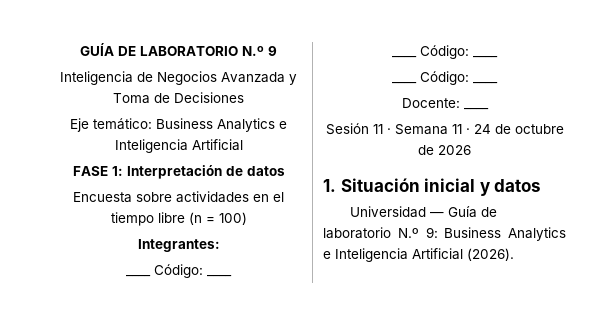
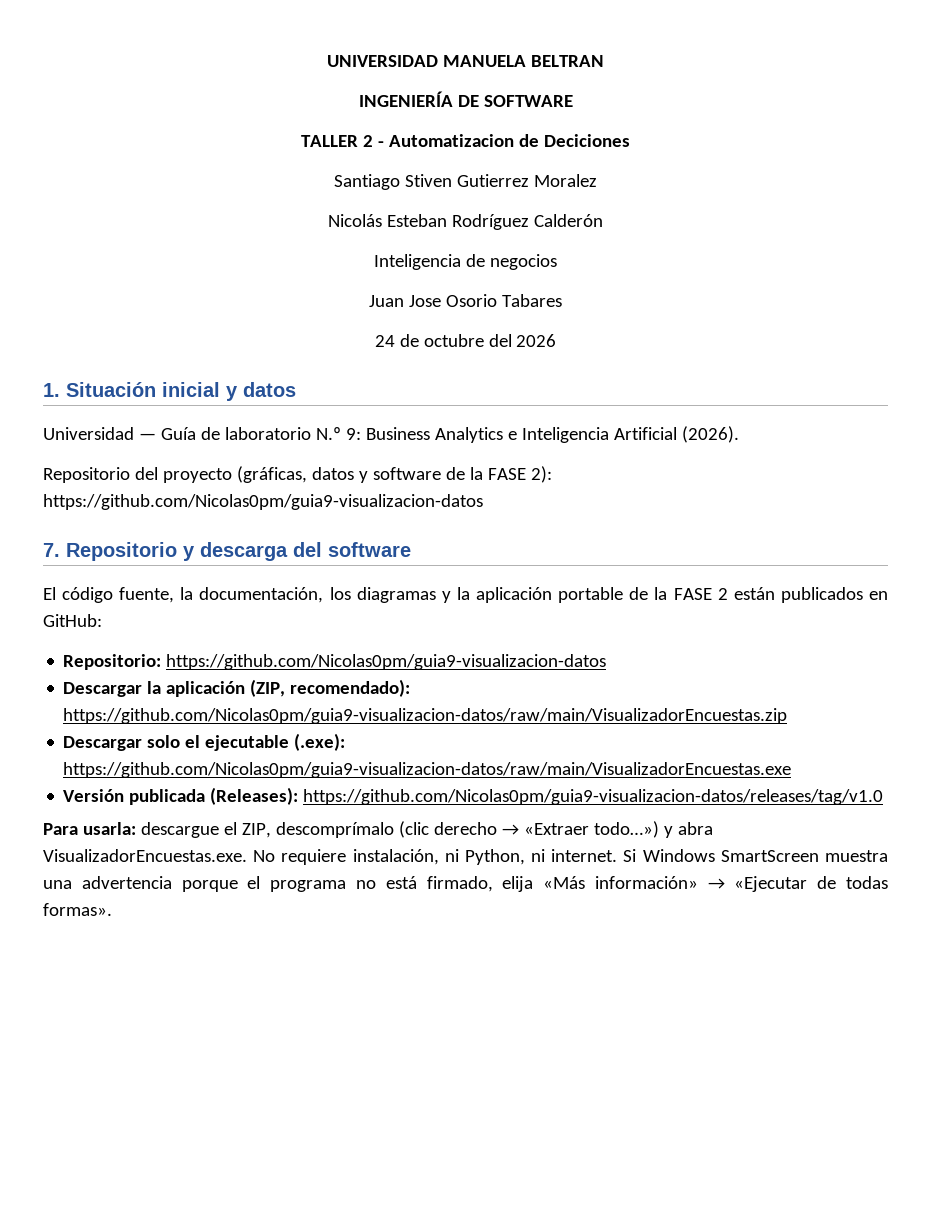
[80,43,277,56] [60,71,297,85] [113,92,244,104] [70,118,287,132] [114,139,243,153] [72,165,285,179] [73,191,284,203] [110,212,247,226] [137,239,220,252] [126,264,232,278] [392,45,498,59] [392,71,498,85] [401,98,460,108] [463,108,489,110] [325,123,470,135] GUÍA DE LABORATORIO N.º 9 // Inteligencia de Negocios Avanzada y Toma de Decisiones // Eje temático: Business Analytics e Inteligencia Artificial // FASE 1: Interpretación de datos // Encuesta sobre actividades en el tiempo libre (n = 100) // Integrantes: // ____ Código: ____ // ____ Código: ____ // ____ Código: ____ // Docente: ____ // Sesión 11 · Semana 11 · -> [327,55,604,67] [358,91,573,107] [301,134,630,147] [334,174,597,190] [328,214,603,230] [374,254,557,270] [369,294,562,307] UNIVERSIDAD MANUELA BELTRAN // INGENIERÍA DE SOFTWARE // TALLER 2 - Automatizacion de Deciciones // Santiago Stiven Gutierrez Moralez // Nicolás Esteban Rodríguez Calderón // Inteligencia de negocios // Juan Jose Osorio Tabares //
[418,145,434,155] de -> [488,334,512,347] del
(514, 254) none -> [43,466,552,483] [43,494,483,510] [43,542,411,561] [43,587,889,603] [43,614,102,627] [63,654,607,670] [63,679,411,697] [63,708,788,724] [63,733,346,751] [63,762,792,778] [63,787,884,805] [43,821,713,838] [43,849,888,865] [43,876,889,892] [43,903,112,916] // Repositorio del proyecto (gráficas, datos y software de la FASE 2): https://github.com/Nicolas0pm/guia9-visualizacion-datos // 7. Repositorio y descarga del software // El código fuente, la documentación, los diagramas y la aplicación portable de la FASE 2 están publicados en GitHub: // Repositorio: https://github.com/Nicolas0pm/guia9-visualizacion-datos // Descargar la aplicación (ZIP, recomendado): https://github.com/Nicolas0pm/guia9-visualizacion-datos/raw/main/VisualizadorEncuestas.zip // Descargar solo el ejecutable (.exe): https://github.com/Nicolas0pm/guia9-visualizacion-datos/raw/main/VisualizadorEncuestas.exe // Versión publicada (Releases): https://github.com/Nicolas0pm/guia9-visualizacion-datos/releases/tag/v1.0 // Para usarla: descargue el ZIP, descomprímalo (clic derecho → «Extraer todo…») y abra VisualizadorEncuestas.exe. No requiere instalación, ni Python, ni internet. Si Windows SmartScreen muestra una advertencia porque el programa no está firmado, elija «Más información» → «Ejecutar de todas formas».

